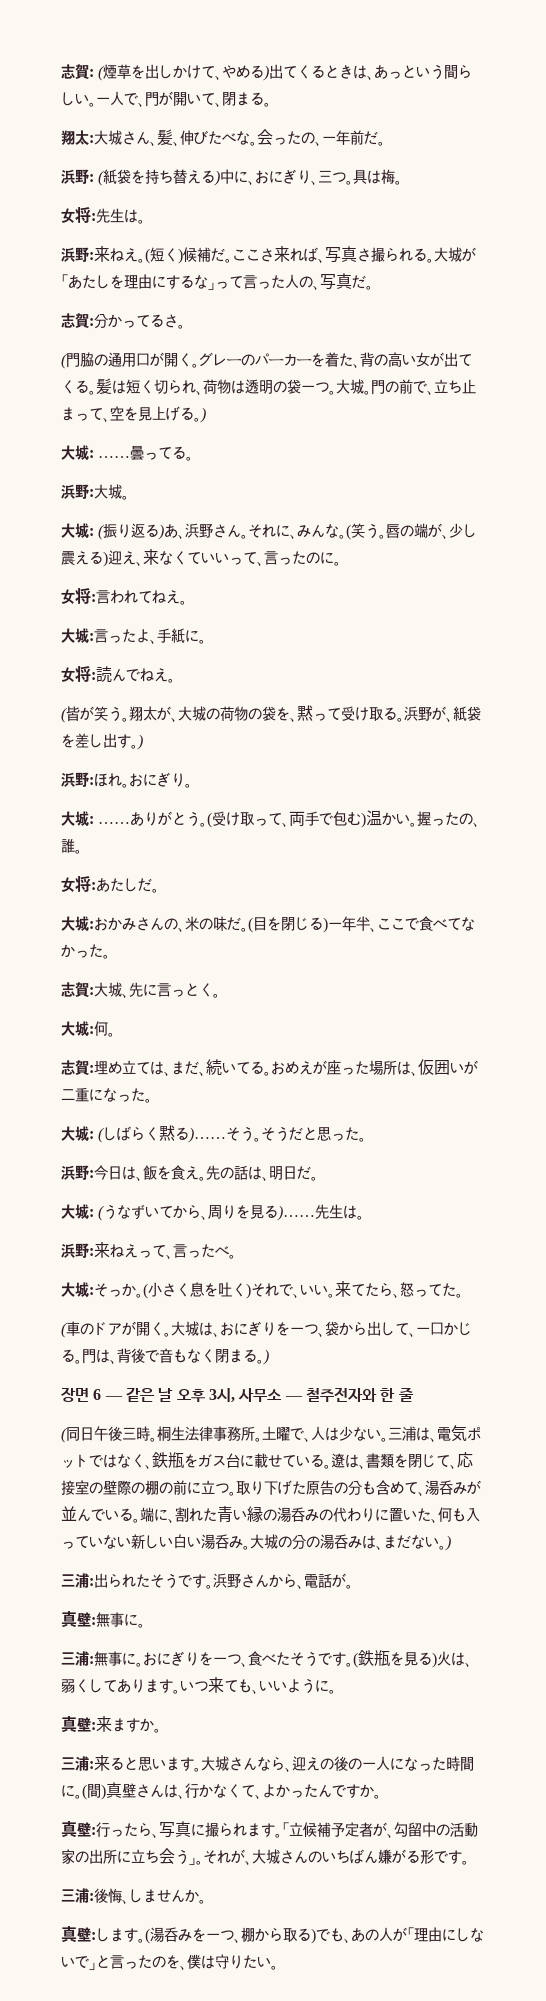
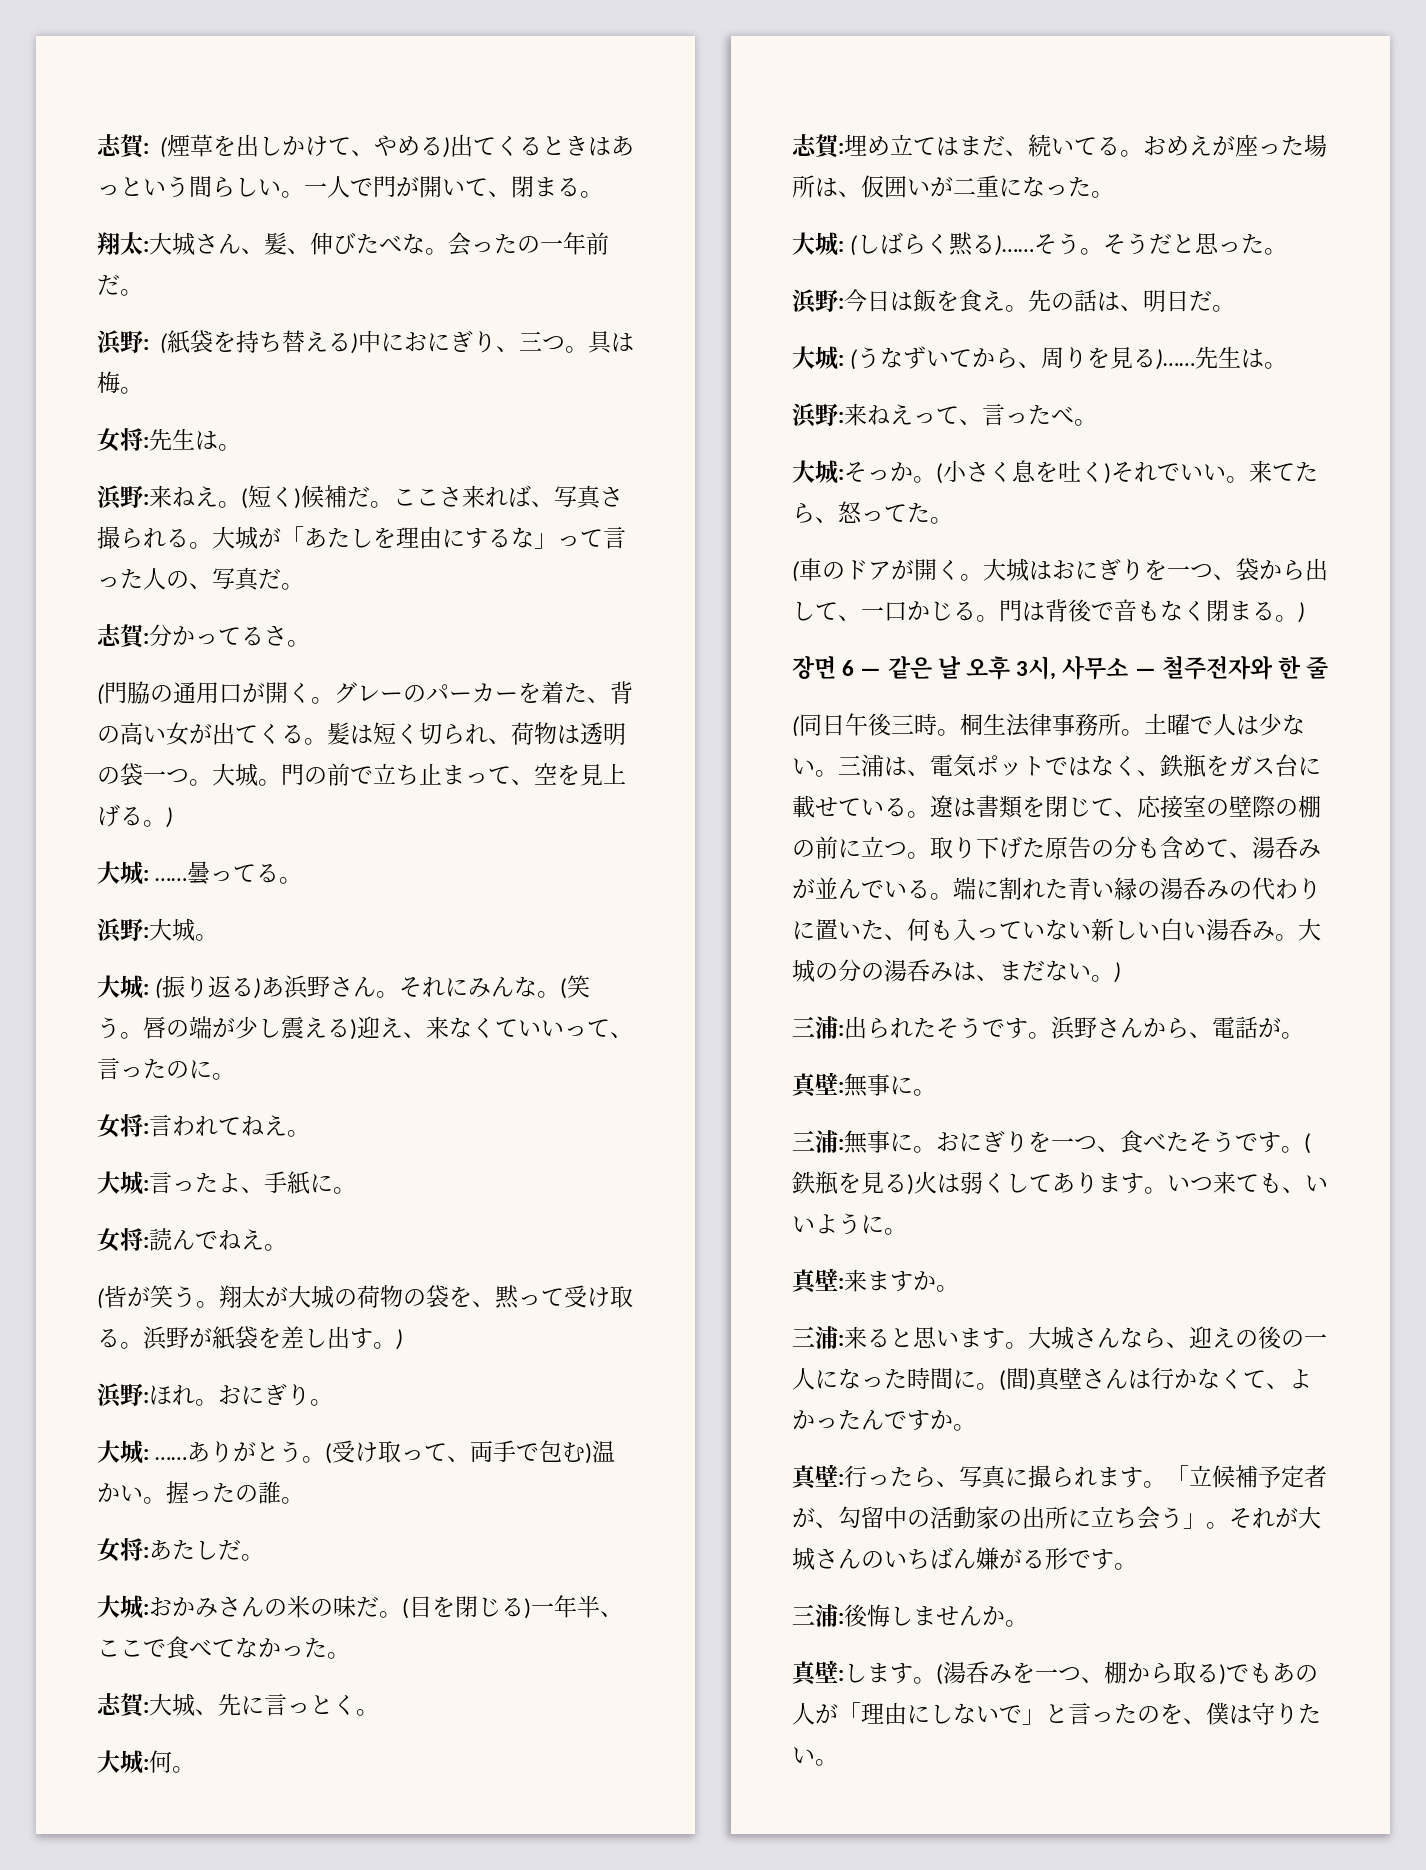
[367,75,375,80] 、 -> (611, 146) none
[138,102,145,107] 、 -> (373, 187) none
[315,141,322,146] 、 -> (540, 244) none
[248,180,256,185] 、 -> (404, 342) none
[427,390,434,395] 、 -> (373, 775) none
[178,534,186,539] 、 -> (285, 987) none
[290,534,298,539] 、 -> (469, 987) none
[442,534,450,539] 、 -> (235, 1028) none
[171,717,178,722] 、 -> (288, 1297) none
[446,717,453,722] 、 -> (212, 1338) none
[473,822,481,827] 、 -> (258, 1493) none
[178,927,185,932] 、 -> (287, 1607) none
[164,1071,171,1076] 、 -> (959, 146) none
[136,1176,143,1181] 、 -> (913, 301) none
[293,1293,300,1298] 、 -> (1180, 472) none
[213,1332,220,1337] 、 -> (1052, 570) none
[110,1359,117,1364] 、 -> (1045, 611) none
[304,1437,311,1442] 、 -> (1213, 725) none
[359,1464,366,1469] 、 -> (976, 807) none
[168,1518,175,1523] 、 -> (999, 889) none
[465,1662,472,1667] 、 -> (960, 1183) none
[178,1794,185,1799] 、 -> (1151, 1379) none
[245,1860,252,1865] 、 -> (1298, 1518) none
[122,1899,129,1904] 、 -> (890, 1615) none
[344,1938,351,1943] 、 -> (1272, 1673) none

